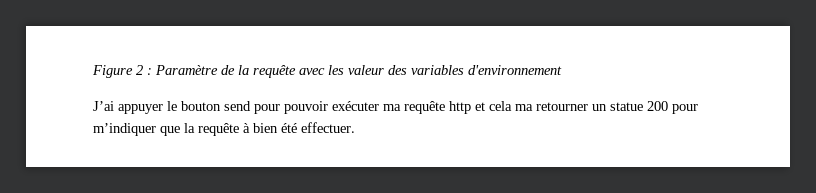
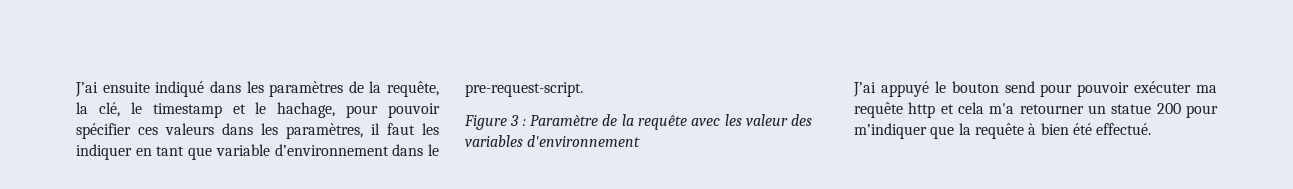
[92,65,143,78] Figure 2 -> [75,81,439,97] [76,102,440,118] [76,123,439,139] [76,144,439,160] [465,82,583,97] [464,115,520,130] J’ai ensuite indiqué dans les paramètres de la requête, la clé, le timestamp et le hachage, pour pouvoir spécifier ces valeurs dans les paramètres, il faut les indiquer en tant que variable d’environnement dans le pre-request-script. // Figure 3
[118,104,163,114] appuyer -> [880,81,929,97] appuyé
[515,104,533,111] ma -> [989,103,1015,114] m'a
[301,122,355,133] effectuer. -> [1096,123,1152,135] effectué.

